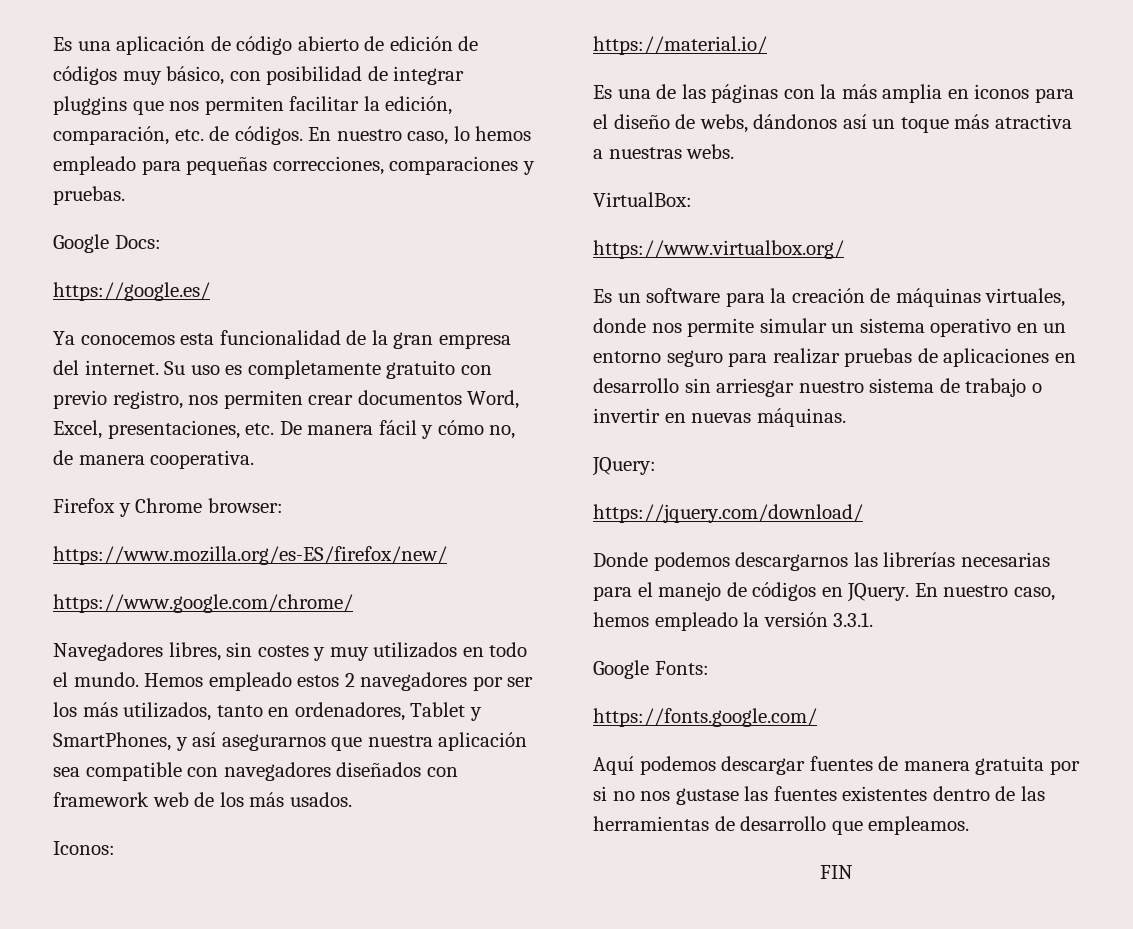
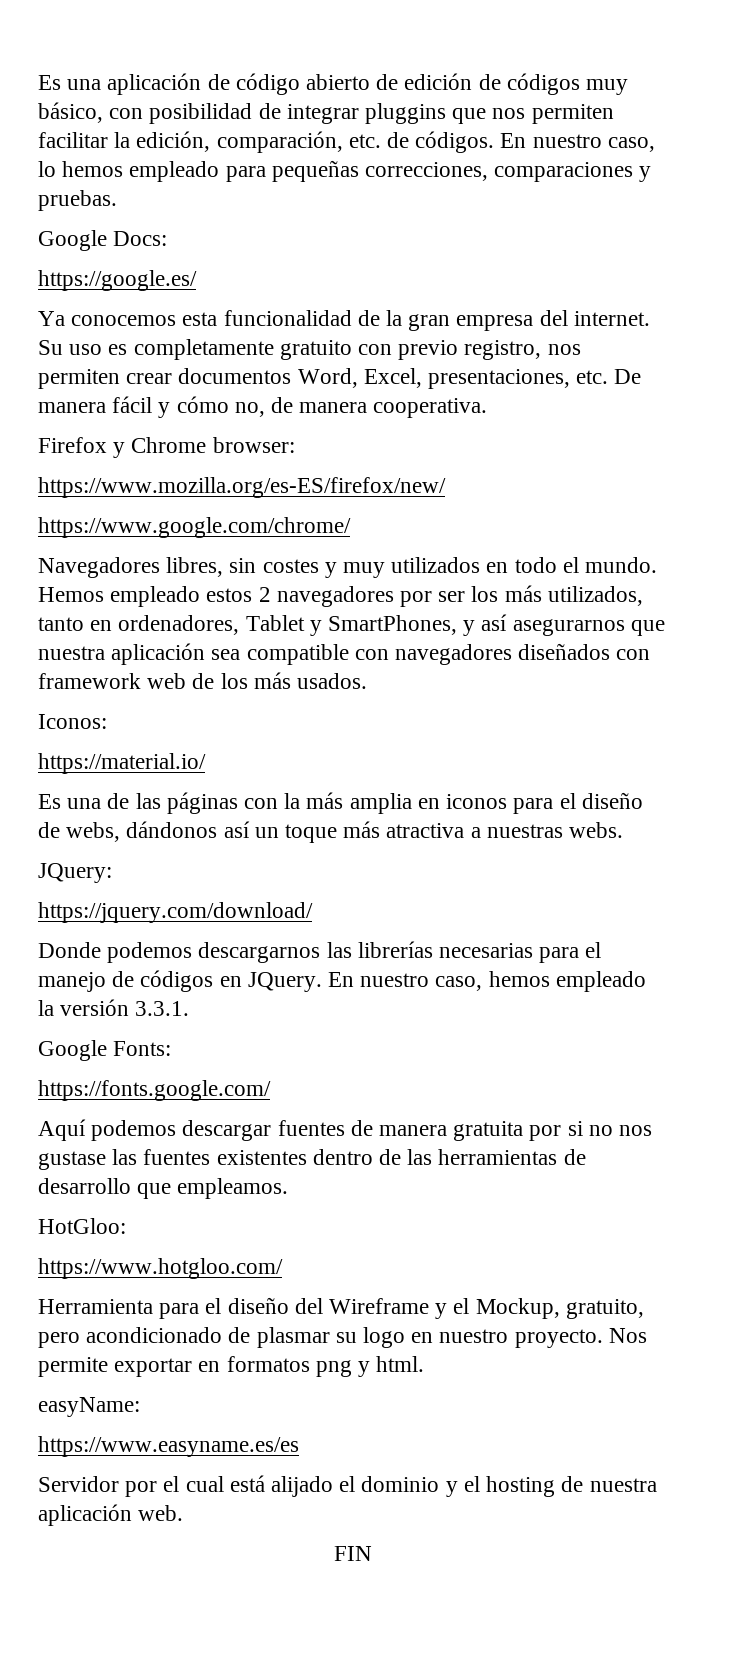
[593,192,692,207] [593,240,844,259] [593,288,1066,307] [593,318,1067,337] [593,348,1076,367] [593,378,1042,397] [593,408,846,427] // VirtualBox: // https://www.virtualbox.org/ // Es un software para la creación de máquinas virtuales, donde nos permite simular un sistema operativo en un entorno seguro para realizar pruebas de aplicaciones en desarrollo sin arriesgar nuestro sistema de trabajo o invertir en nuevas máquinas. -> (624, 830) none
(970, 825) none -> [38,1218,126,1234] [38,1258,283,1279] [38,1297,644,1319] [38,1327,647,1348] [38,1356,425,1377] [38,1397,140,1417] [38,1436,299,1457] [38,1475,657,1497] [38,1504,184,1526] // HotGloo: // https://www.hotgloo.com/ // Herramienta para el diseño del Wireframe y el Mockup, gratuito, pero acondicionado de plasmar su logo en nuestro proyecto. Nos permite exportar en formatos png y html. // easyName: // https://www.easyname.es/es // Servidor por el cual está alijado el dominio y el hosting de nuestra aplicación web.

